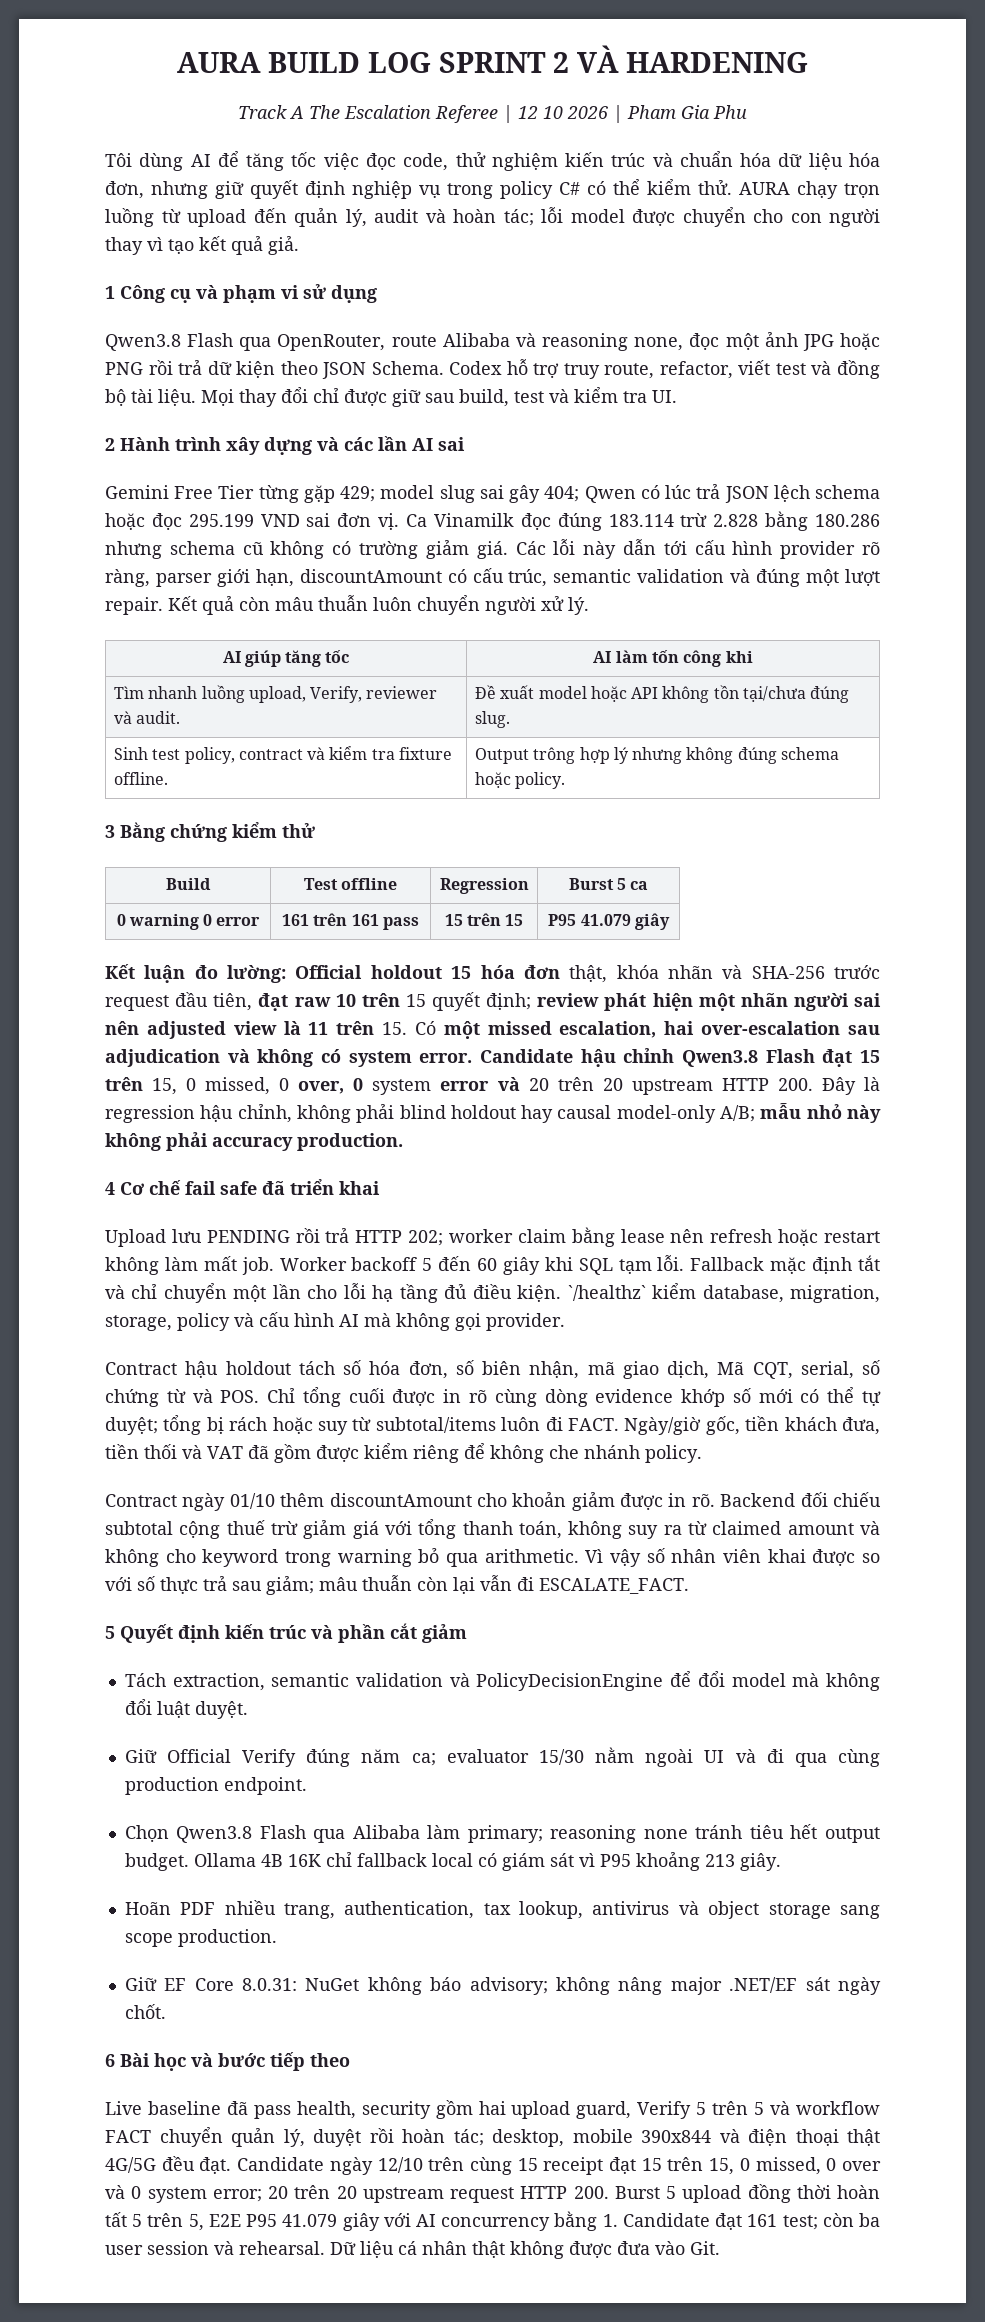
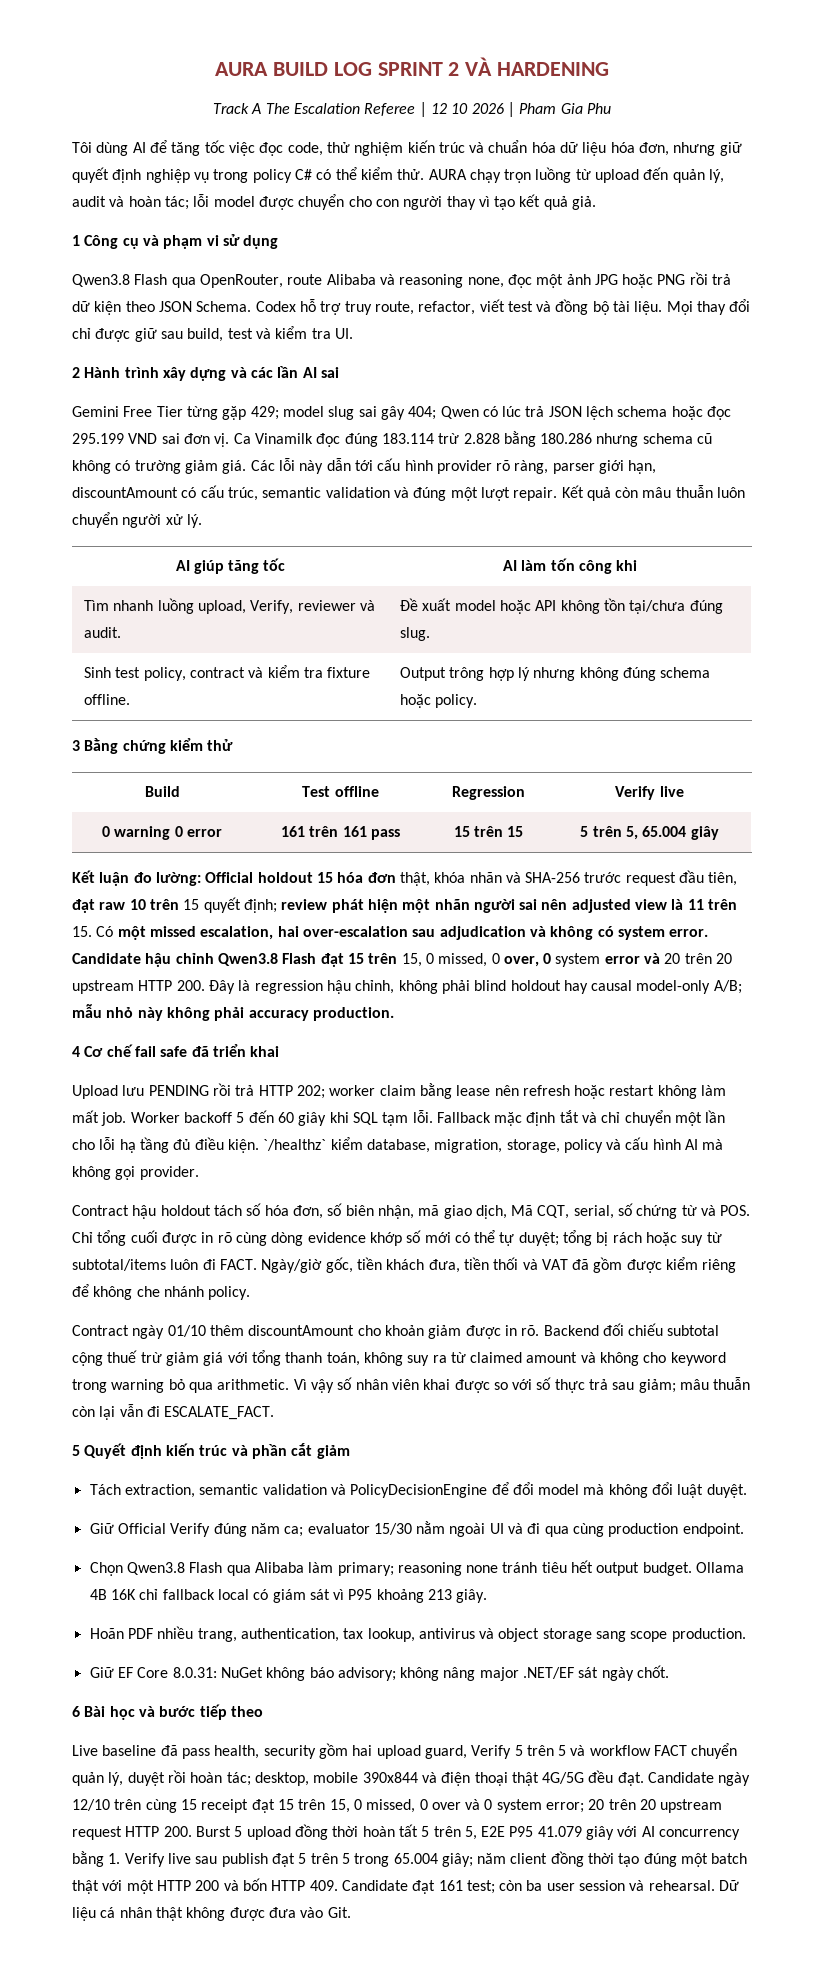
[568,878,649,890] Burst 5 ca -> [615,786,684,800] Verify live
[548,914,631,926] P95 41.079 -> [580,826,687,840] 5 trên 5, 65.004
(618, 2220) none -> [124,1851,748,1867] [72,1878,338,1894] Verify live sau publish đạt 5 trên 5 trong 65.004 giây; năm client đồng thời tạo đúng một batch thật với một HTTP 200 và bốn HTTP 409.

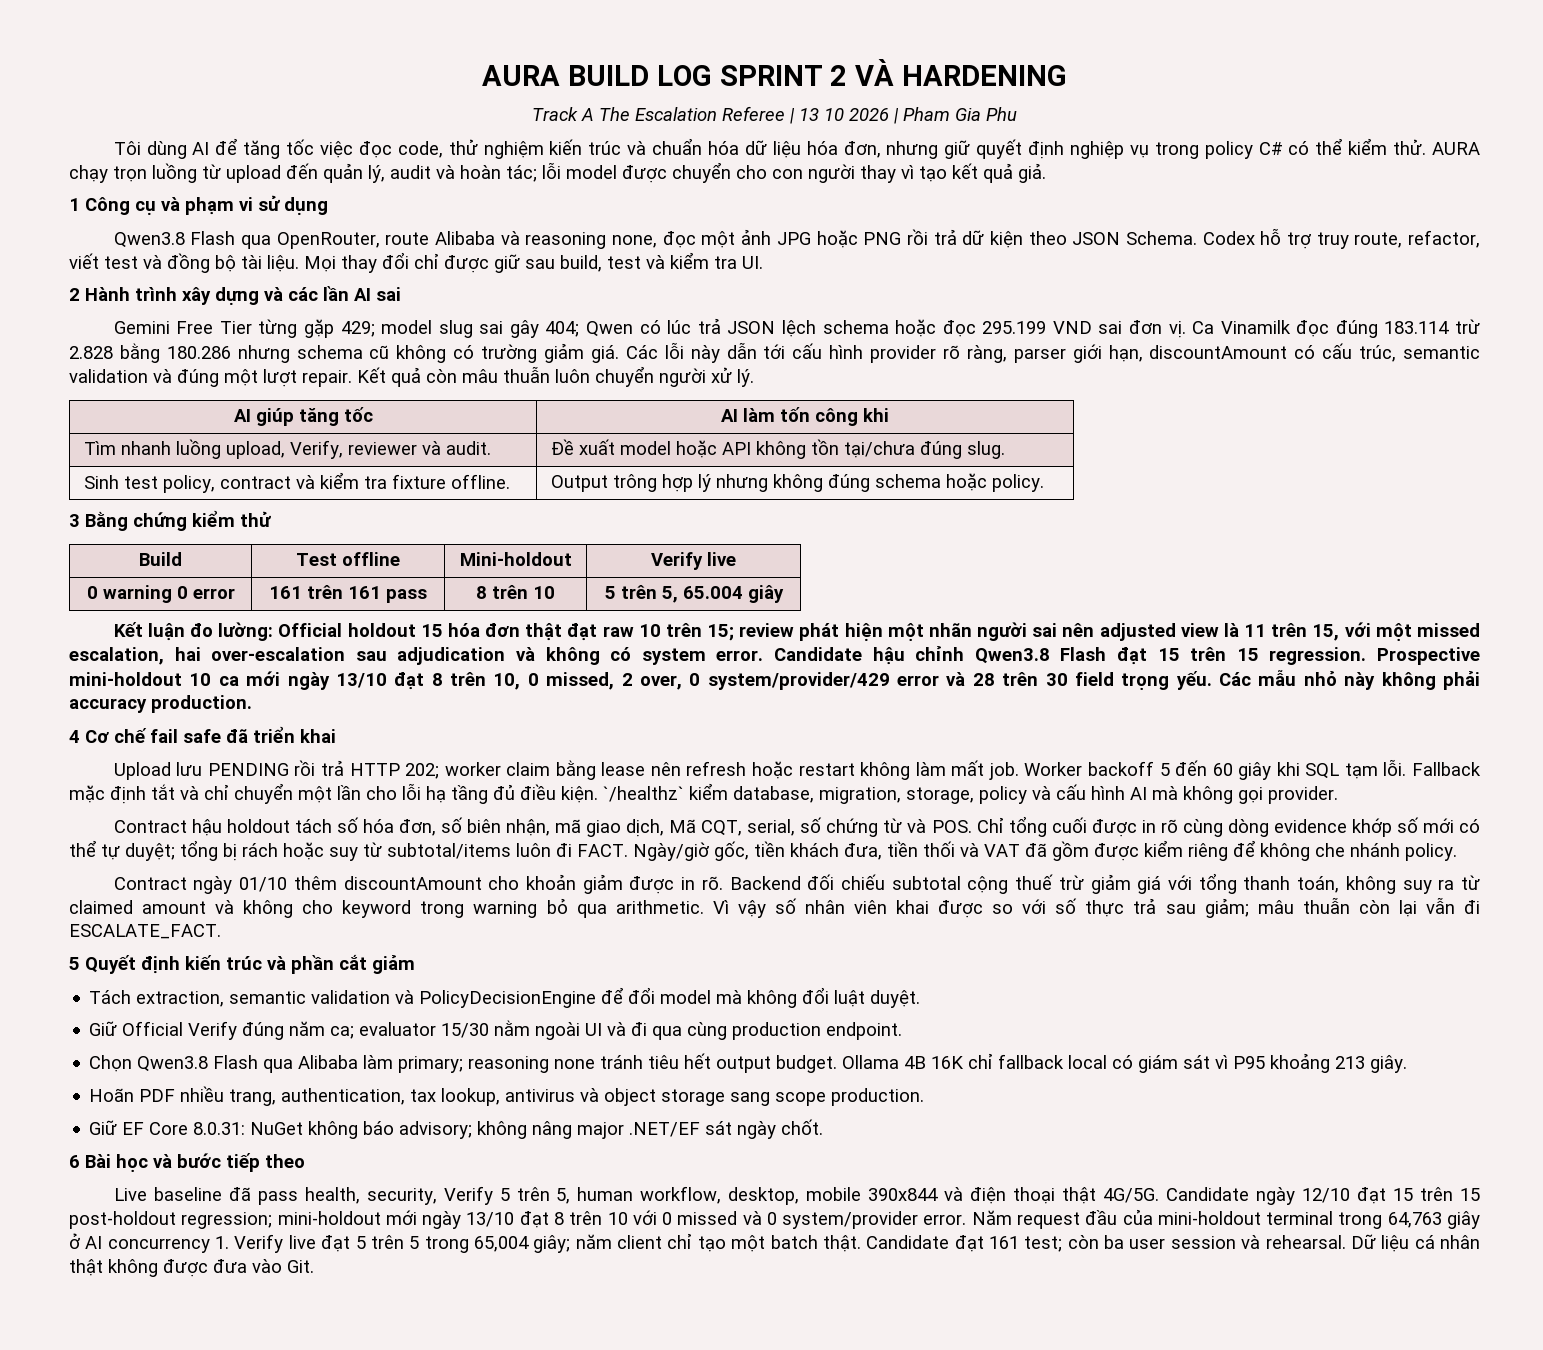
[430,103,447,114] 12 -> [799,108,819,121] 13
[452,786,525,800] Regression -> [459,552,572,566] Mini-holdout
[453,826,524,837] 15 trên 15 -> [476,585,555,599] 8 trên 10
[399,870,738,886] thật, khóa nhãn và SHA-256 trước request đầu tiên, -> [525,623,563,641] thật
[183,897,277,913] 15 quyết định; -> [707,624,735,641] 15;
[72,926,114,937] 15. Có -> [1312,622,1371,641] 15, với
[401,953,500,967] 15, 0 missed, 0 -> [1236,647,1480,665] [69,671,633,690] 15 regression. Prospective mini-holdout 10 ca mới ngày 13/10 đạt 8 trên 10, 0 missed, 2
[555,953,601,967] system -> [707,672,890,690] system/provider/429
[664,953,733,964] [72,980,742,994] 20 trên 20 upstream HTTP 200. Đây là regression hậu chỉnh, không phải blind holdout hay causal model-only A/B; -> [972,671,1252,690] 28 trên 30 field trọng yếu. Các
[263,1743,738,1759] [72,1770,251,1786] security gồm hai upload guard, Verify 5 trên 5 và workflow FACT chuyển quản lý, duyệt rồi hoàn tác; -> [366,1186,722,1205] security, Verify 5 trên 5, human workflow,
[542,1770,751,1786] [72,1799,723,1813] [72,1824,638,1840] 4G/5G đều đạt. Candidate ngày 12/10 trên cùng 15 receipt đạt 15 trên 15, 0 missed, 0 over và 0 system error; 20 trên 20 upstream request HTTP 200. Burst 5 upload đồng thời hoàn tất 5 trên 5, E2E P95 41.079 giây với -> [1103,1187,1481,1205] [69,1209,1480,1229] [69,1233,80,1249] 4G/5G. Candidate ngày 12/10 đạt 15 trên 15 post-holdout regression; mini-holdout mới ngày 13/10 đạt 8 trên 10 với 0 missed và 0 system/provider error. Năm request đầu của mini-holdout terminal trong 64,763 giây ở
[72,1851,104,1867] bằng -> (210, 1245) none
[195,1853,268,1867] sau publish -> (316, 1242) none
[393,1853,438,1864] 65.004 -> [474,1236,530,1252] 65,004
[550,1851,748,1867] [72,1878,338,1894] đồng thời tạo đúng một batch thật với một HTTP 200 và bốn HTTP 409. -> [667,1233,861,1252] chỉ tạo một batch thật.

